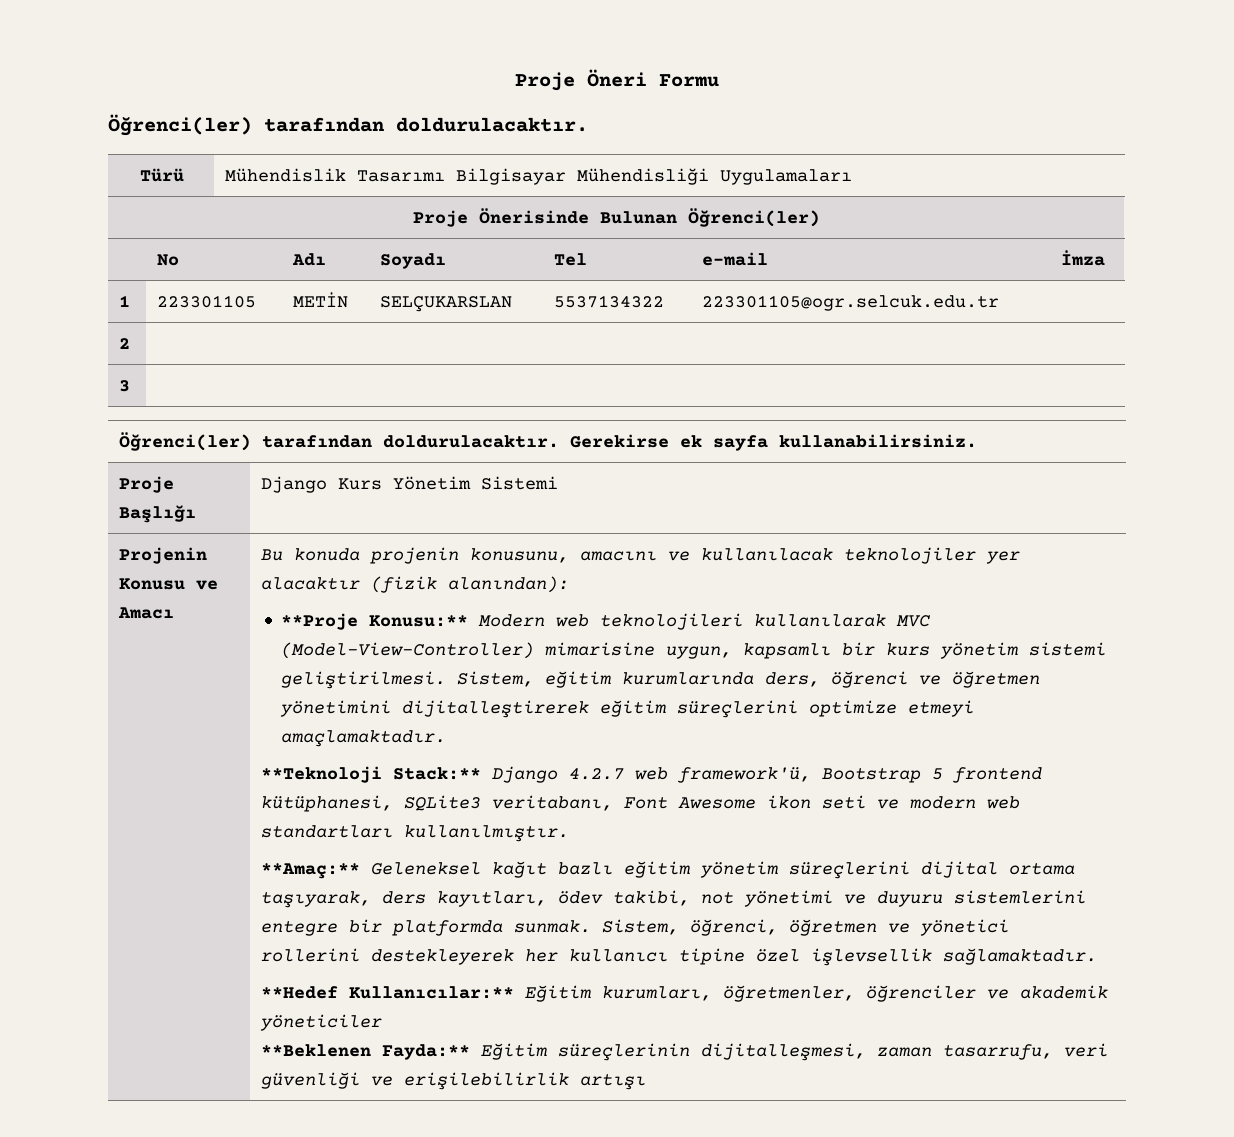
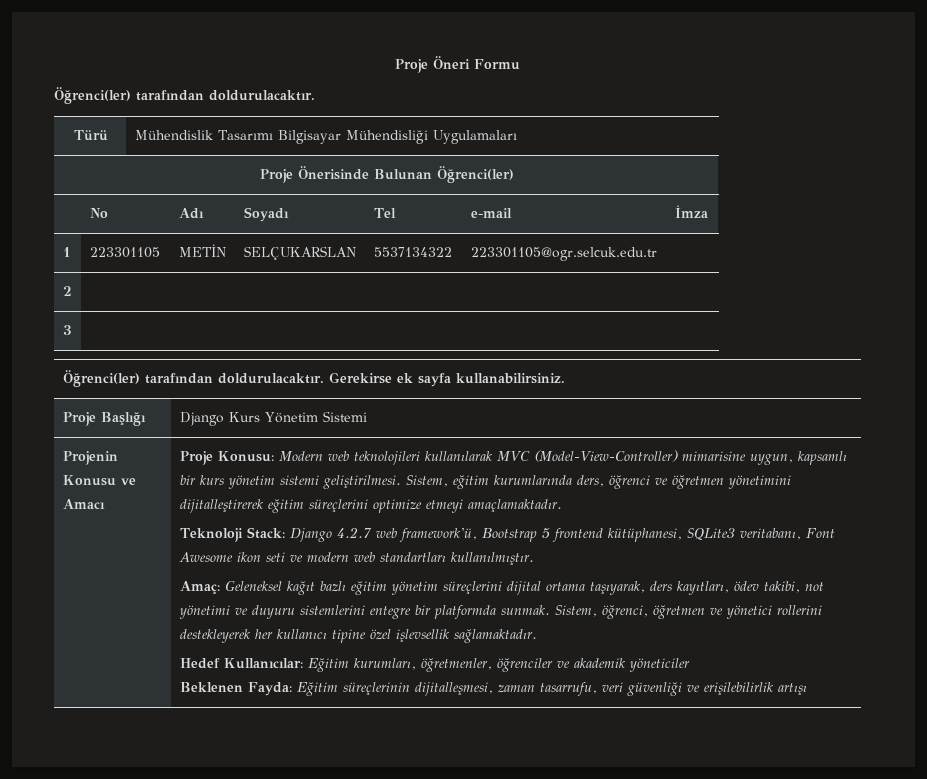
[260,547,1020,564] [260,576,569,593] [281,613,469,630] Bu konuda projenin konusunu, amacını ve kullanılacak teknolojiler yer alacaktır (fizik alanından): // **Proje Konusu:** -> [179,451,274,465] Proje Konusu:
[260,766,481,783] **Teknoloji Stack:** -> [179,527,285,542] Teknoloji Stack:
[260,863,360,879] **Amaç:** -> [179,581,220,594] Amaç:
[260,986,514,999] **Hedef Kullanıcılar:** -> [179,658,303,669] Hedef Kullanıcılar:
[260,1044,470,1060] **Beklenen Fayda:** -> [179,682,292,696] Beklenen Fayda:

